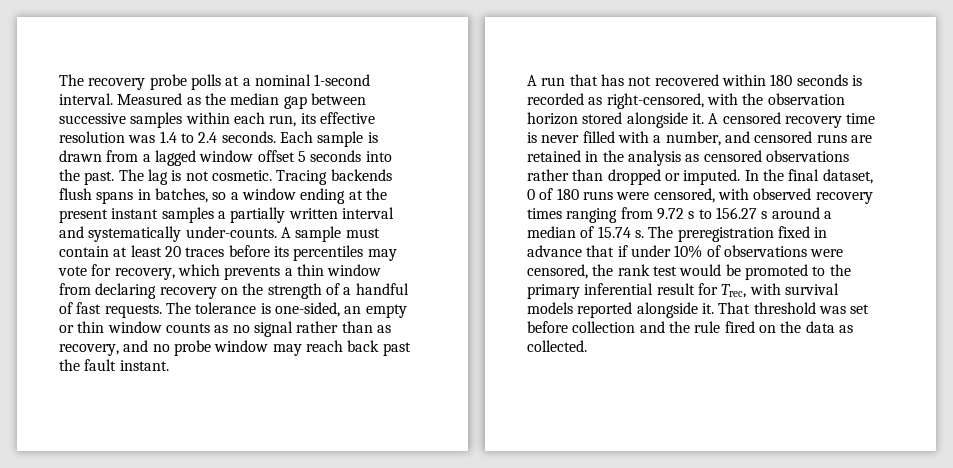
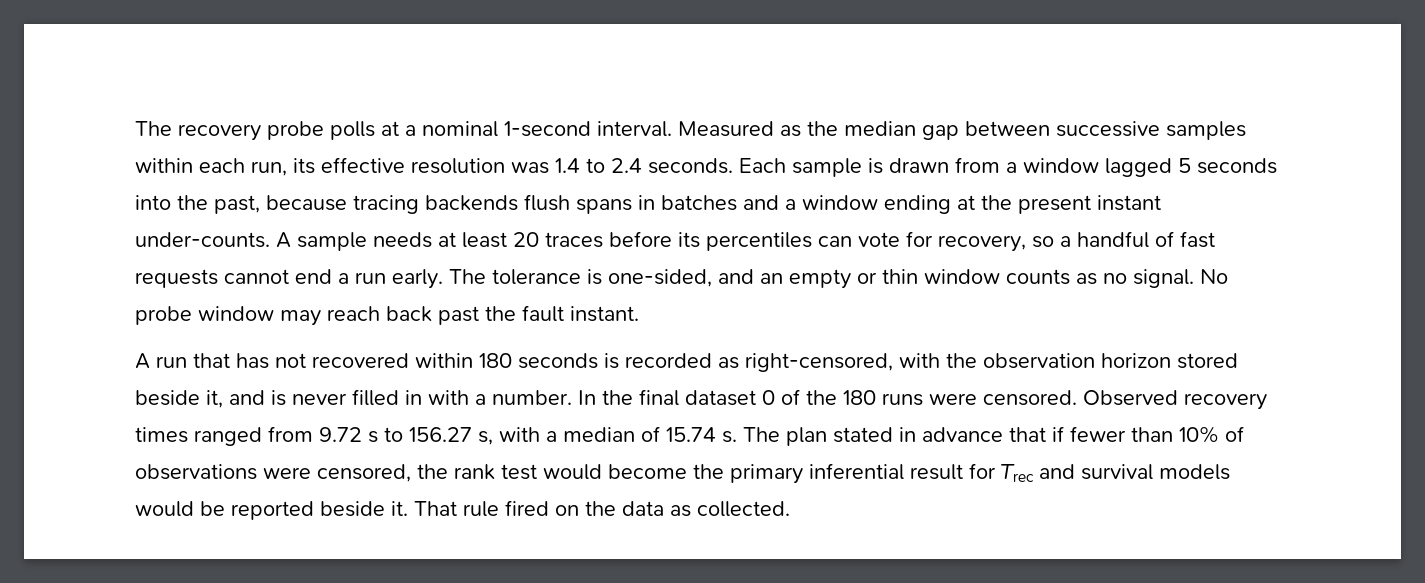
[154,150,295,166] lagged window offset -> [1023,158,1172,177] window lagged
[84,169,328,185] past. The lag is not cosmetic. Tracing -> [214,195,419,214] past, because tracing
[154,188,227,203] batches, so -> [661,195,779,211] batches and
[161,207,394,223] [59,226,182,242] samples a partially written interval and systematically -> (1161, 203) none
[345,228,380,238] [59,246,109,257] must contain -> [373,232,432,248] needs
[367,249,397,261] may -> [818,236,852,247] can
[177,264,382,280] [59,283,409,299] [59,302,162,318] which prevents a thin window from declaring recovery on the strength of a handful of fast requests. -> [1032,231,1215,248] [135,269,443,289] so a handful of fast requests cannot end a run early.
(340, 309) none -> [718,269,754,284] and
[253,321,391,337] [59,340,170,356] signal rather than as recovery, and no -> [1133,269,1228,288] signal. No
[626,112,876,128] alongside it. A censored recovery time -> [135,390,265,408] beside it, and
[617,131,872,146] [527,150,849,166] [527,169,741,185] with a number, and censored runs are retained in the analysis as censored observations rather than dropped or imputed. -> [405,390,572,405] in with a number.
[822,169,873,184] dataset, -> [685,390,756,406] dataset
(554, 194) none -> [806,390,837,405] the
[653,188,812,203] censored, with observed -> [983,390,1178,406] censored. Observed
[566,208,618,223] ranging -> [194,427,262,446] ranged
[761,207,820,219] s around -> [478,427,540,445] s, with
[677,226,810,242] preregistration fixed -> [786,427,893,446] plan stated
[630,245,671,257] under -> [1070,426,1173,442] fewer than
[725,264,826,280] be promoted to -> [608,464,687,479] become
[721,283,839,298] [527,302,870,318] [527,321,690,333] Trec, with survival models reported alongside it. That threshold was set before collection and the -> [1001,464,1230,482] [135,501,457,520] Trec and survival models would be reported beside it. That

